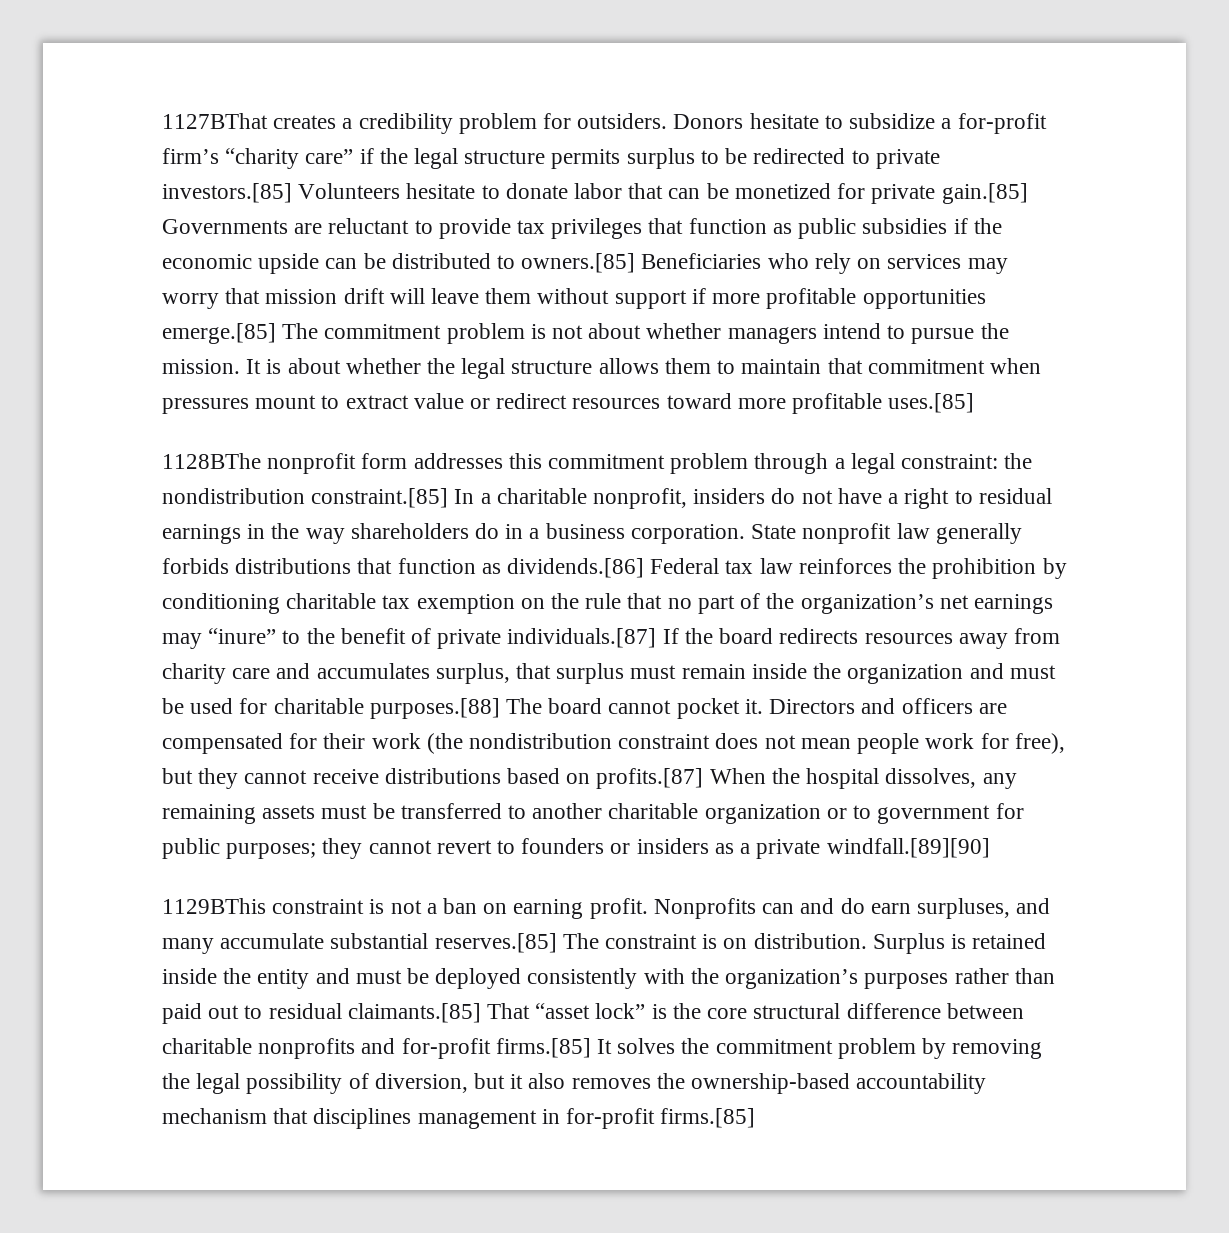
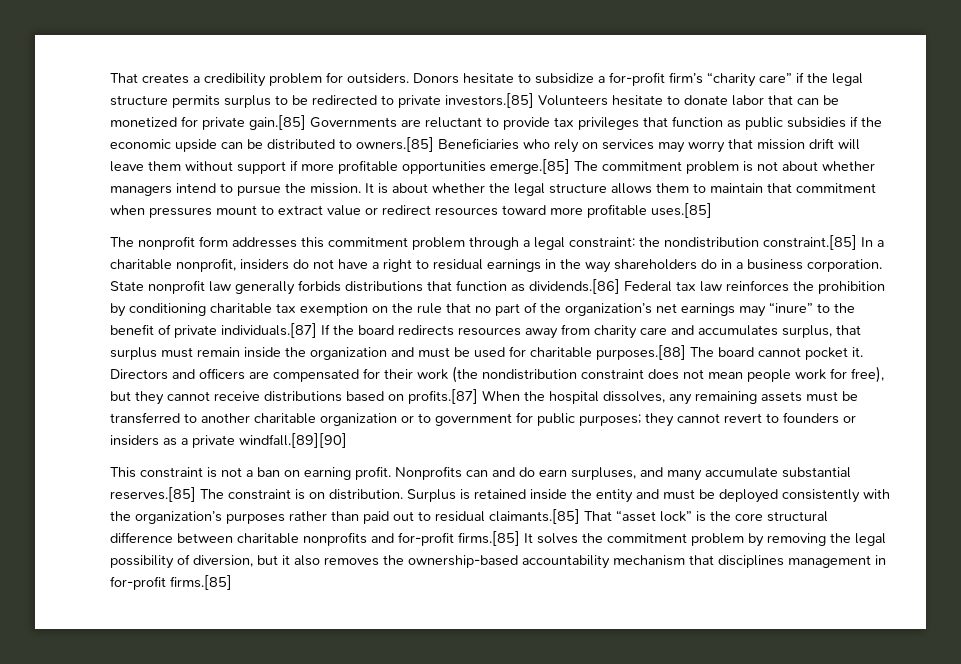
[162,113,268,129] 1127BThat -> [110,73,138,83] That
[162,453,261,469] 1128BThe -> [110,237,134,247] The
[162,898,266,914] 1129BThis -> [110,467,136,478] This

